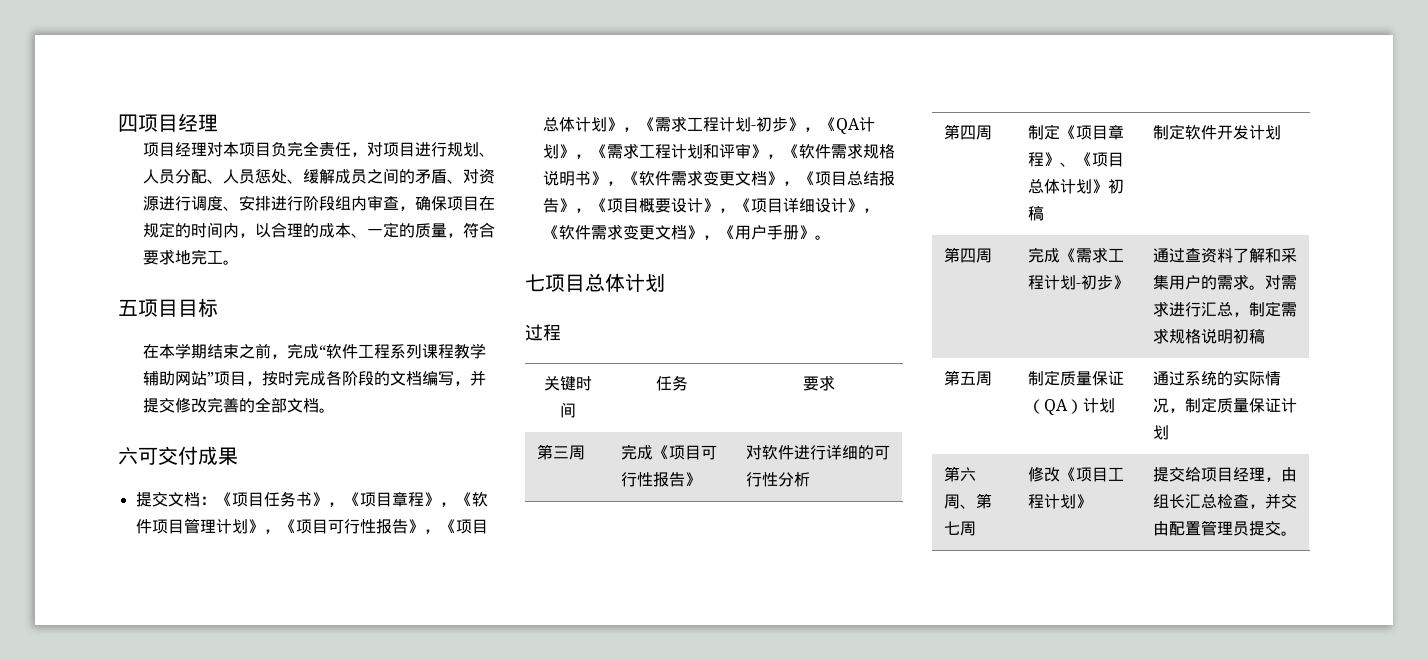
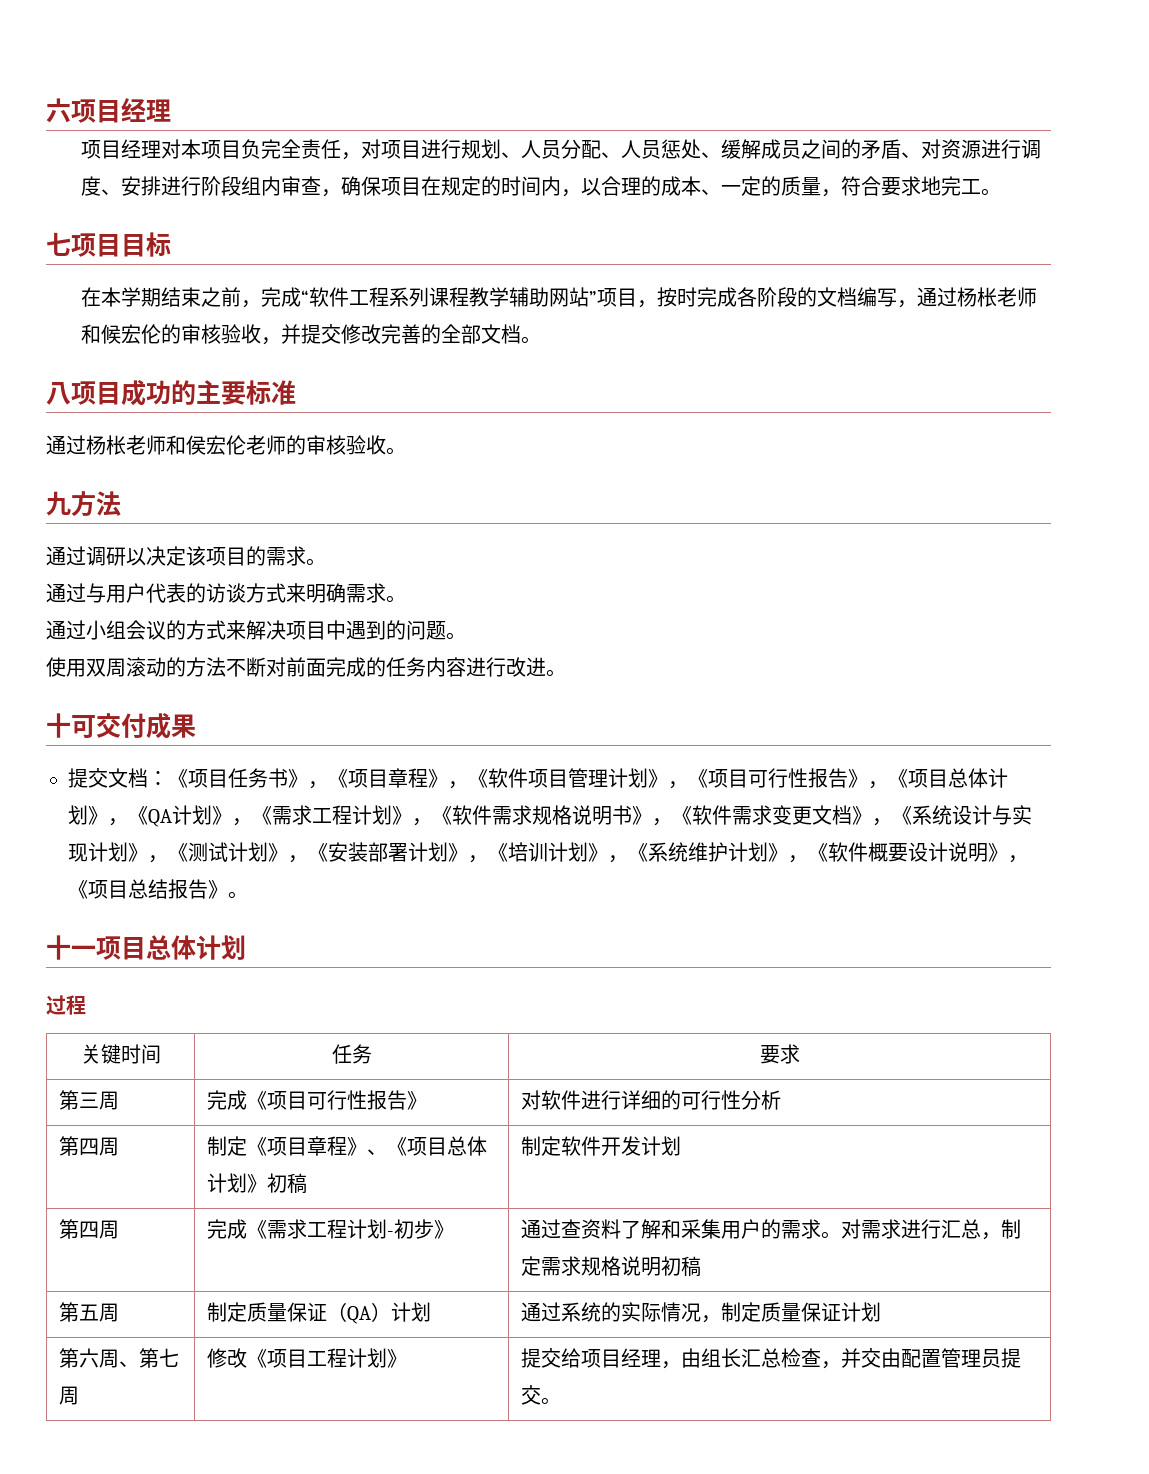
[118,114,138,132] 四 -> [46,98,71,123] 六
[118,299,138,316] 五 -> [46,232,71,256] 七
(471, 383) none -> [916,287,1037,307] [80,324,281,345] 通过杨枨老师和候宏伦的审核验收，
[118,447,138,465] 六 -> [46,380,296,406] [46,435,406,455] [46,491,121,517] [46,546,326,566] [46,583,406,603] [46,620,466,640] [46,657,566,677] [46,713,71,738] 八项目成功的主要标准 // 通过杨枨老师和侯宏伦老师的审核验收。 // 九方法 // 通过调研以决定该项目的需求。 // 通过与用户代表的访谈方式来明确需求。 // 通过小组会议的方式来解决项目中遇到的问题。 // 使用双周滚动的方法不断对前面完成的任务内容进行改进。 // 十
[654,116,836,132] 需求工程计划-初步》，《 -> (148, 815) none
[702,143,751,159] 和评审 -> (392, 815) none
[814,171,895,186] [542,198,879,213] [542,224,799,240] 项目总结报告》，《项目概要设计》，《项目详细设计》，《软件需求变更文档》，《用户手册 -> [912,805,1032,825] [68,842,1028,863] [68,879,208,899] 系统设计与实现计划》，《测试计划》，《安装部署计划》，《培训计划》，《系统维护计划》，《软件概要设计说明》，《项目总结报告
[525,274,545,292] 七 -> [46,935,96,960] 十一

